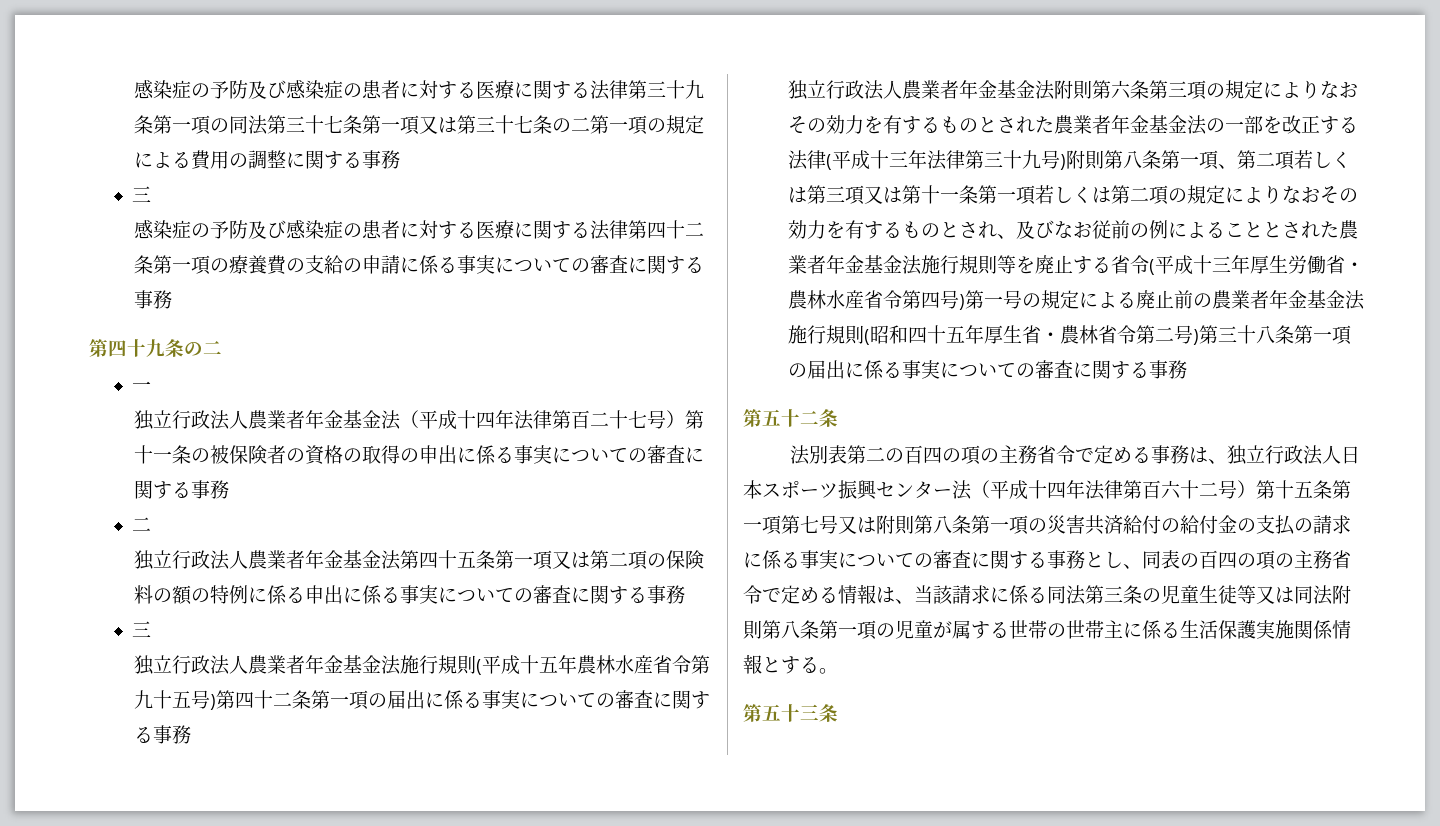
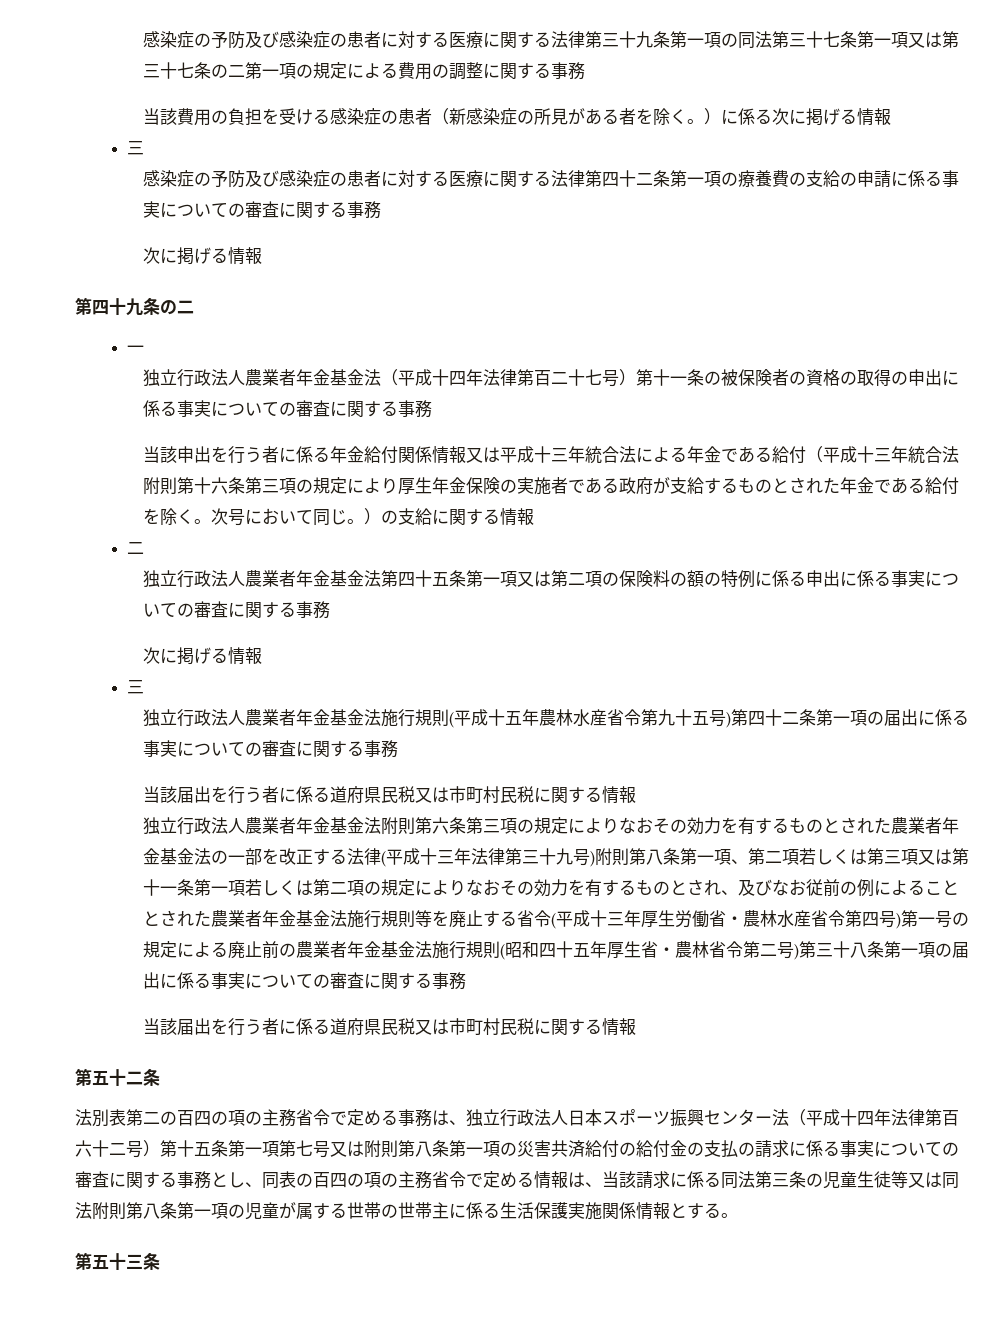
(401, 159) none -> [142,108,891,126] // 当該費用の負担を受ける感染症の患者（新感染症の所見がある者を除く。）に係る次に掲げる情報
(173, 299) none -> [142,247,262,265] // 次に掲げる情報
(230, 489) none -> [142,446,959,464] [142,477,959,495] [142,508,534,526] // 当該申出を行う者に係る年金給付関係情報又は平成十三年統合法による年金である給付（平成十三年統合法附則第十六条第三項の規定により厚生年金保険の実施者である政府が支給するものとされた年金である給付を除く。次号において同じ。）の支給に関する情報
(686, 594) none -> [142,647,262,665] // 次に掲げる情報
(192, 734) none -> [142,786,636,804] // 当該届出を行う者に係る道府県民税又は市町村民税に関する情報
(1188, 369) none -> [142,1018,636,1036] // 当該届出を行う者に係る道府県民税又は市町村民税に関する情報

